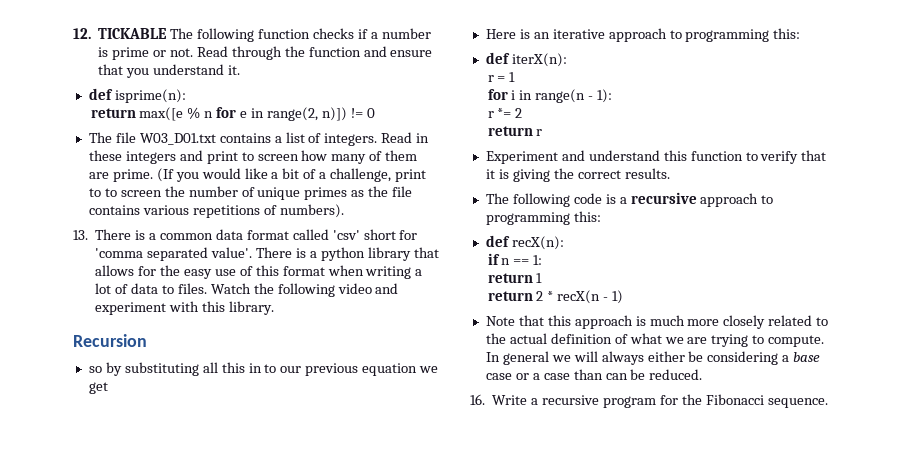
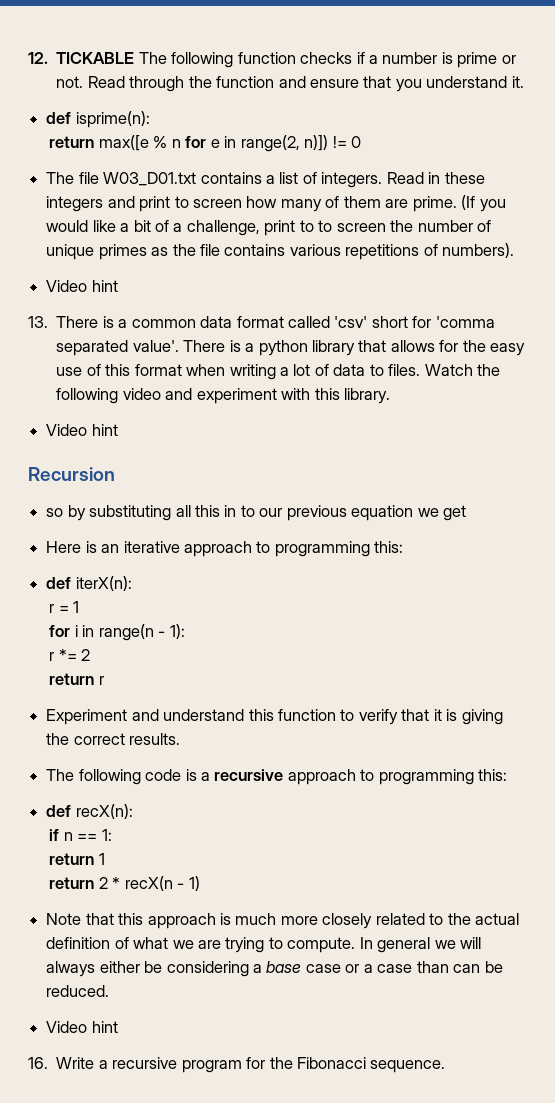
(344, 211) none -> [46,280,118,292] // Video hint
(274, 308) none -> [46,424,118,436] // Video hint
(703, 374) none -> [46,1021,118,1033] // Video hint

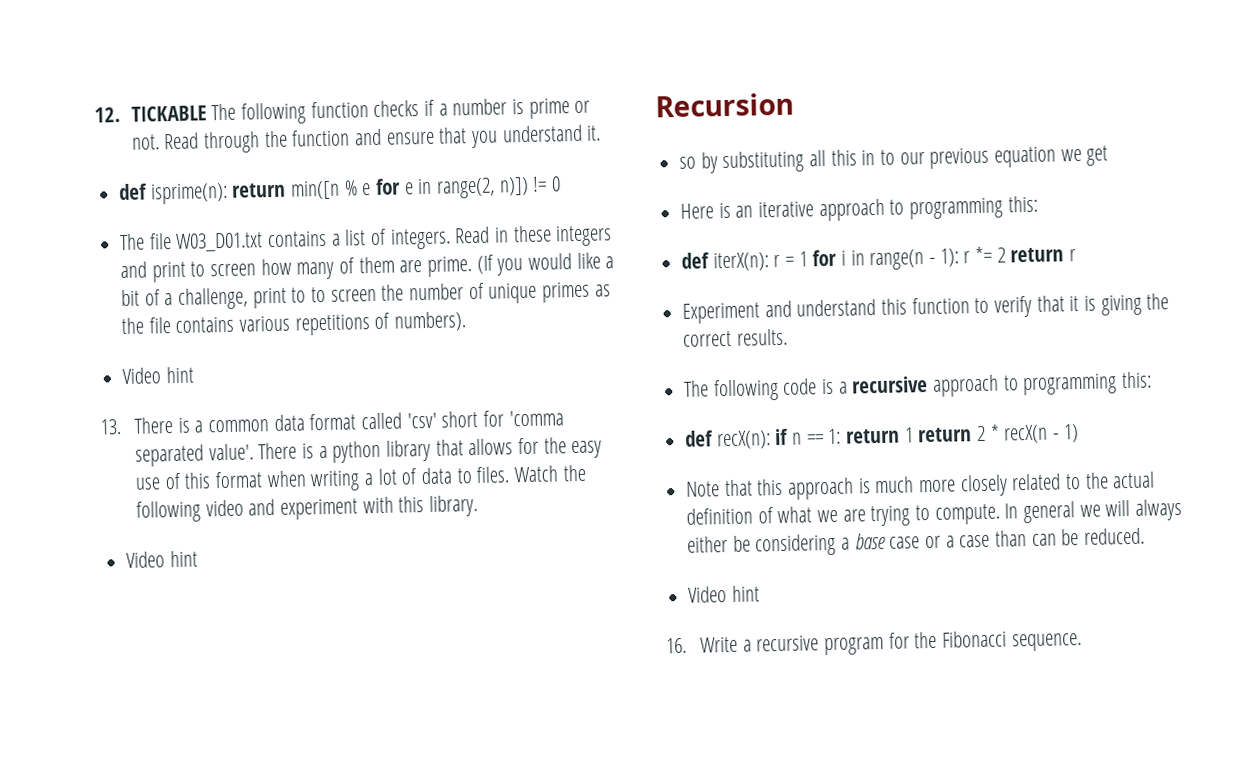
[49,135,181,151] // return max([e % n -> [232,180,372,200] return min([n % e
(132, 583) // -> (769, 262) none
(80, 607) // -> (808, 259) none
(185, 631) // -> (959, 257) none
(91, 655) // -> (1006, 255) none
(133, 811) // -> (771, 440) none
(112, 835) // -> (842, 436) none
(105, 859) // -> (914, 435) none

